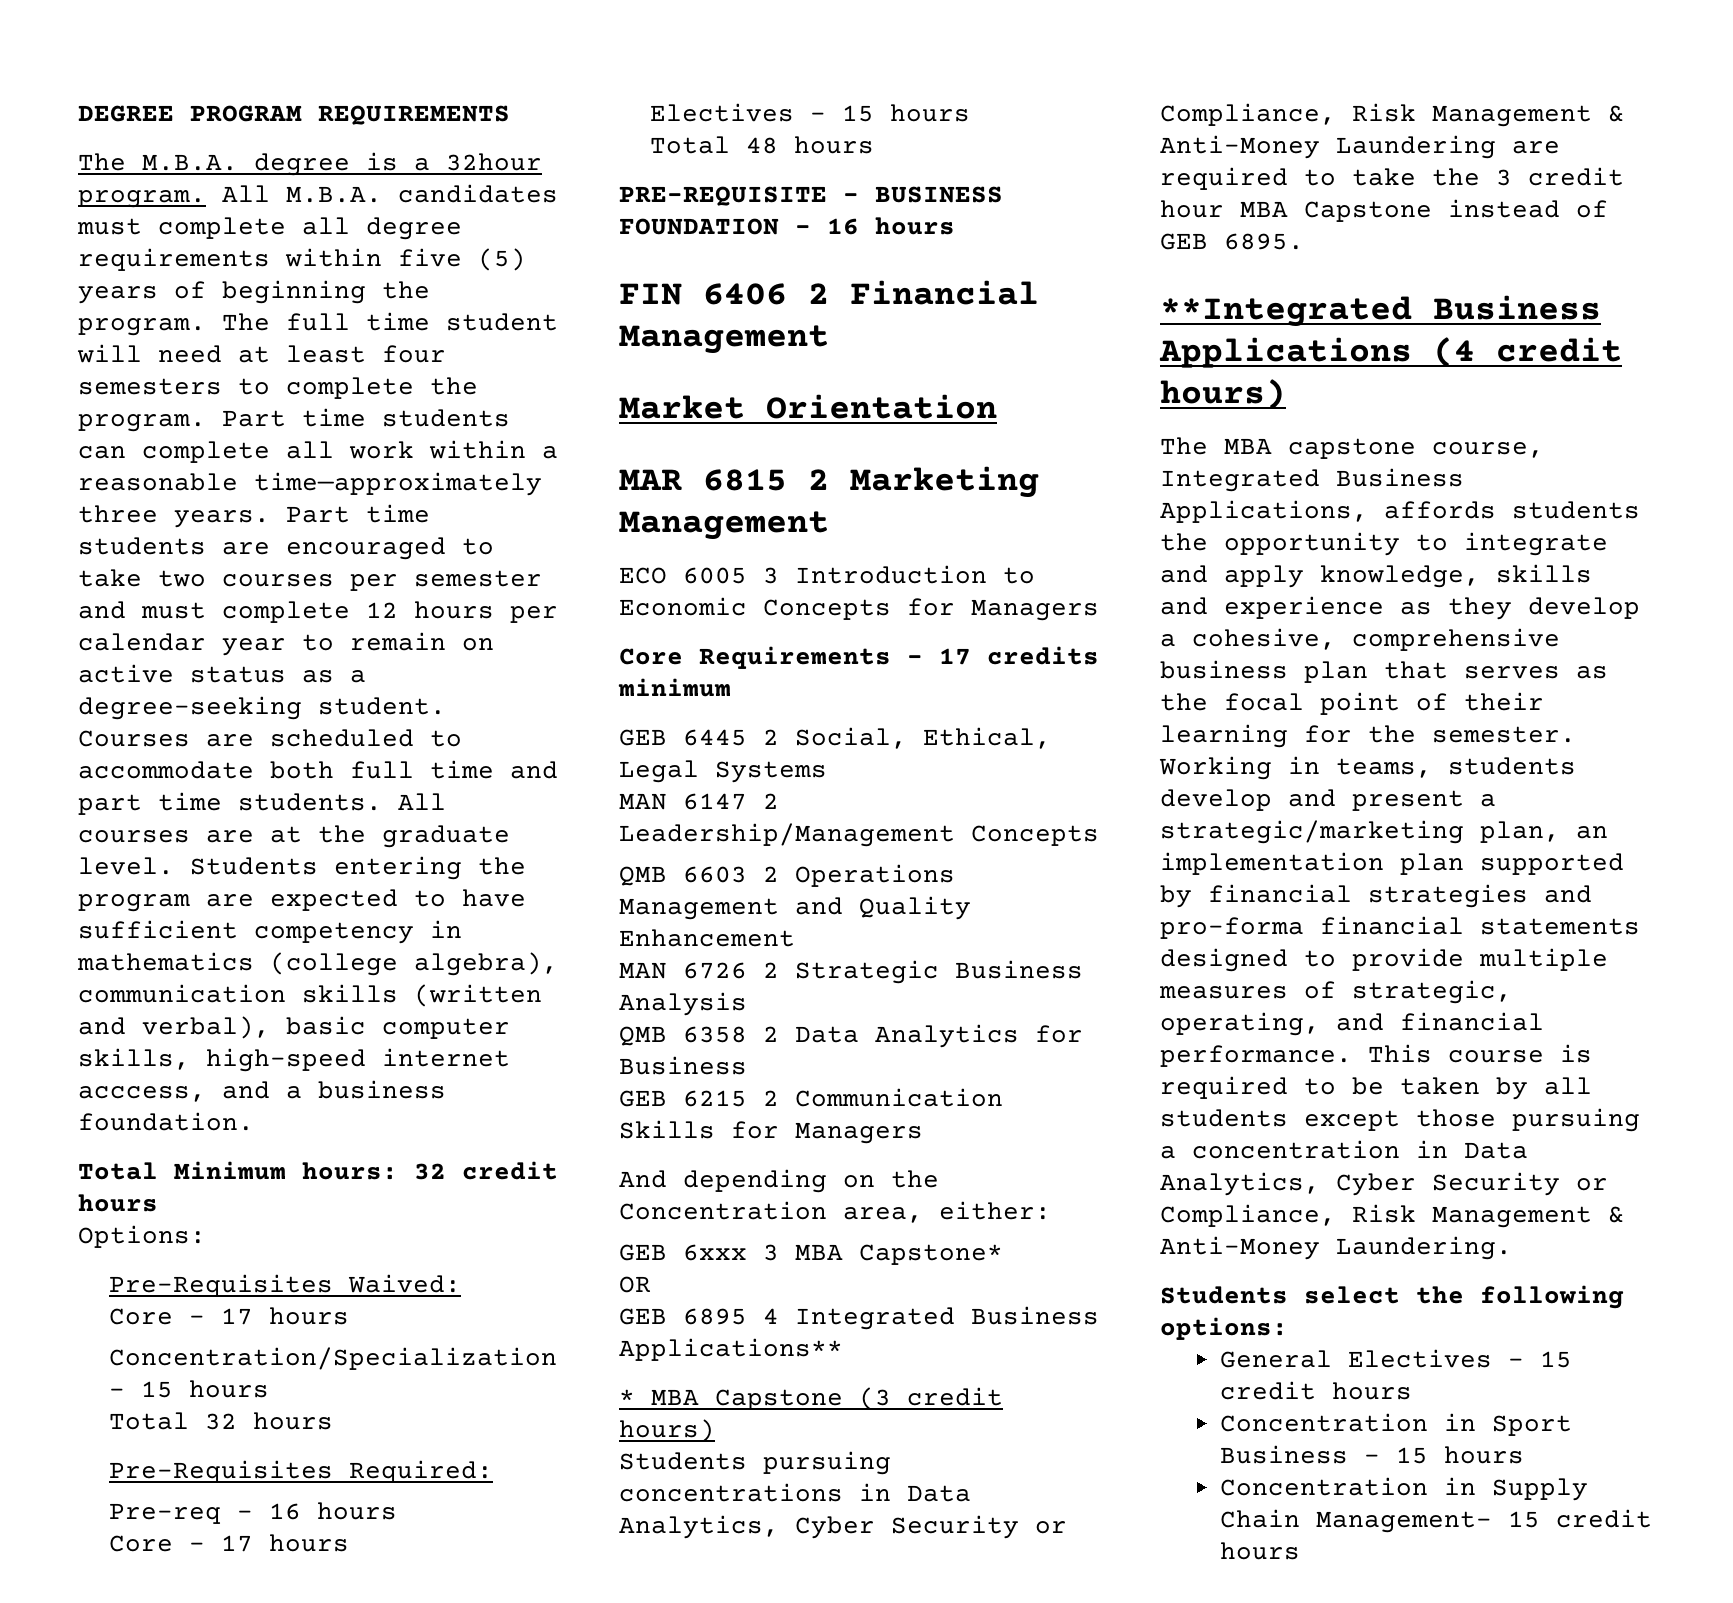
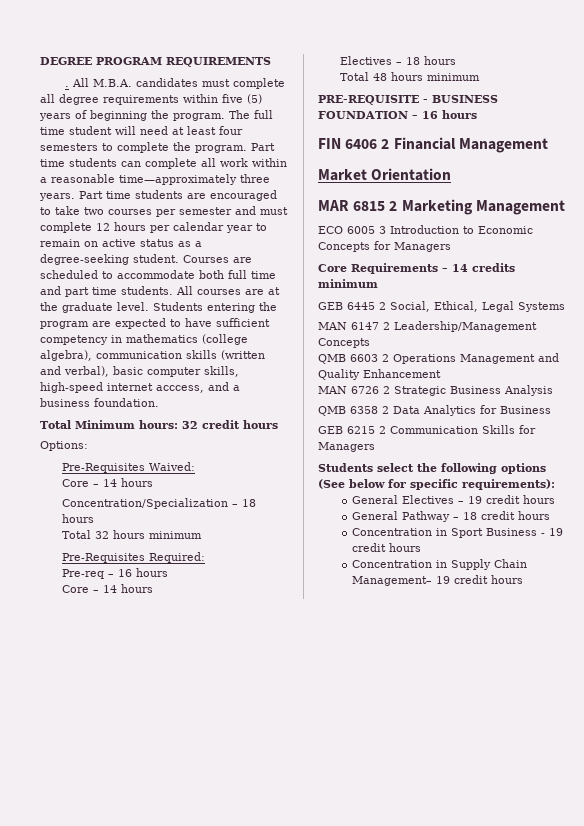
[78,152,542,176] [78,190,206,208] The M.B.A. degree is a 32hour program. -> [64,86,69,87] .
[221,1308,254,1325] 17 -> [102,479,117,487] 14
[141,1381,174,1398] 15 -> [241,499,256,507] 18
(334, 1421) none -> [148,531,202,539] minimum
[221,1535,254,1552] 17 -> [102,585,117,593] 14
[842,105,875,122] 15 -> [405,57,420,65] 18
(875, 145) none -> [426,73,480,81] minimum
[939,648,971,665] 17 -> [452,264,468,272] 14
[619,1169,939,1193] [619,1201,1051,1223] [619,1244,1003,1265] [619,1276,651,1293] [619,1306,1099,1330] [619,1338,843,1361] [619,1387,1003,1410] [619,1419,715,1442] [619,1451,891,1475] [619,1483,971,1502] [619,1515,1067,1539] [1160,103,1624,127] [1160,135,1560,159] [1160,167,1624,190] [1160,199,1608,222] [1160,233,1304,250] [1160,295,1601,327] [1159,337,1622,368] [1160,379,1286,410] [1160,437,1544,459] [1160,468,1464,492] [1160,500,1640,523] [1160,532,1608,556] [1160,564,1592,588] [1160,596,1640,620] [1160,628,1560,651] [1160,660,1608,683] [1160,692,1544,715] [1160,724,1576,748] [1159,756,1576,780] [1160,789,1496,811] [1160,820,1608,844] [1160,852,1624,875] [1160,884,1592,908] [1160,916,1640,939] [1160,948,1608,972] [1159,980,1512,1004] [1160,1012,1544,1036] [1160,1044,1592,1067] [1160,1076,1592,1100] [1160,1108,1640,1132] [1160,1140,1528,1159] [1160,1172,1608,1196] [1160,1204,1624,1228] [1160,1236,1512,1260] [1160,1285,1624,1309] [1160,1317,1288,1340] [1219,1349,1572,1368] And depending on the Concentration area, either: // GEB 6xxx 3 MBA Capstone* // OR // GEB 6895 4 Integrated Business Applications** // * MBA Capstone (3 credit hours) // Students pursuing concentrations in Data Analytics, Cyber Security or Compliance, Risk Management & Anti-Money Laundering are required to take the 3 credit hour MBA Capstone instead of GEB 6895. // **Integrated Business Applications (4 credit hours) // The MBA capstone course, Integrated Business Applications, affords students the opportunity to integrate and apply knowledge, skills and experience as they develop a cohesive, comprehensive business plan that serves as the focal point of their learning for the semester. Working in teams, students develop and present a strategic/marketing plan, an implementation plan supported by financial strategies and pro-forma financial statements designed to provide multiple measures of strategic, operating, and financial performance. This course is required to be taken by all students except those pursuing a concentration in Data Analytics, Cyber Security or Compliance, Risk Management & Anti-Money Laundering. // Students select the following options: // General Electives – 15 -> [318,463,546,474] [318,479,555,490] [351,495,555,504] [351,511,477,522] Students select the following options (See below for specific requirements): // General Electives – 19 credit hours // General Pathway – 18
[1395,1447,1428,1464] 15 -> [548,528,563,536] [351,543,386,552] 19 credit
[1507,1511,1540,1528] 15 -> [435,576,450,584] 19

